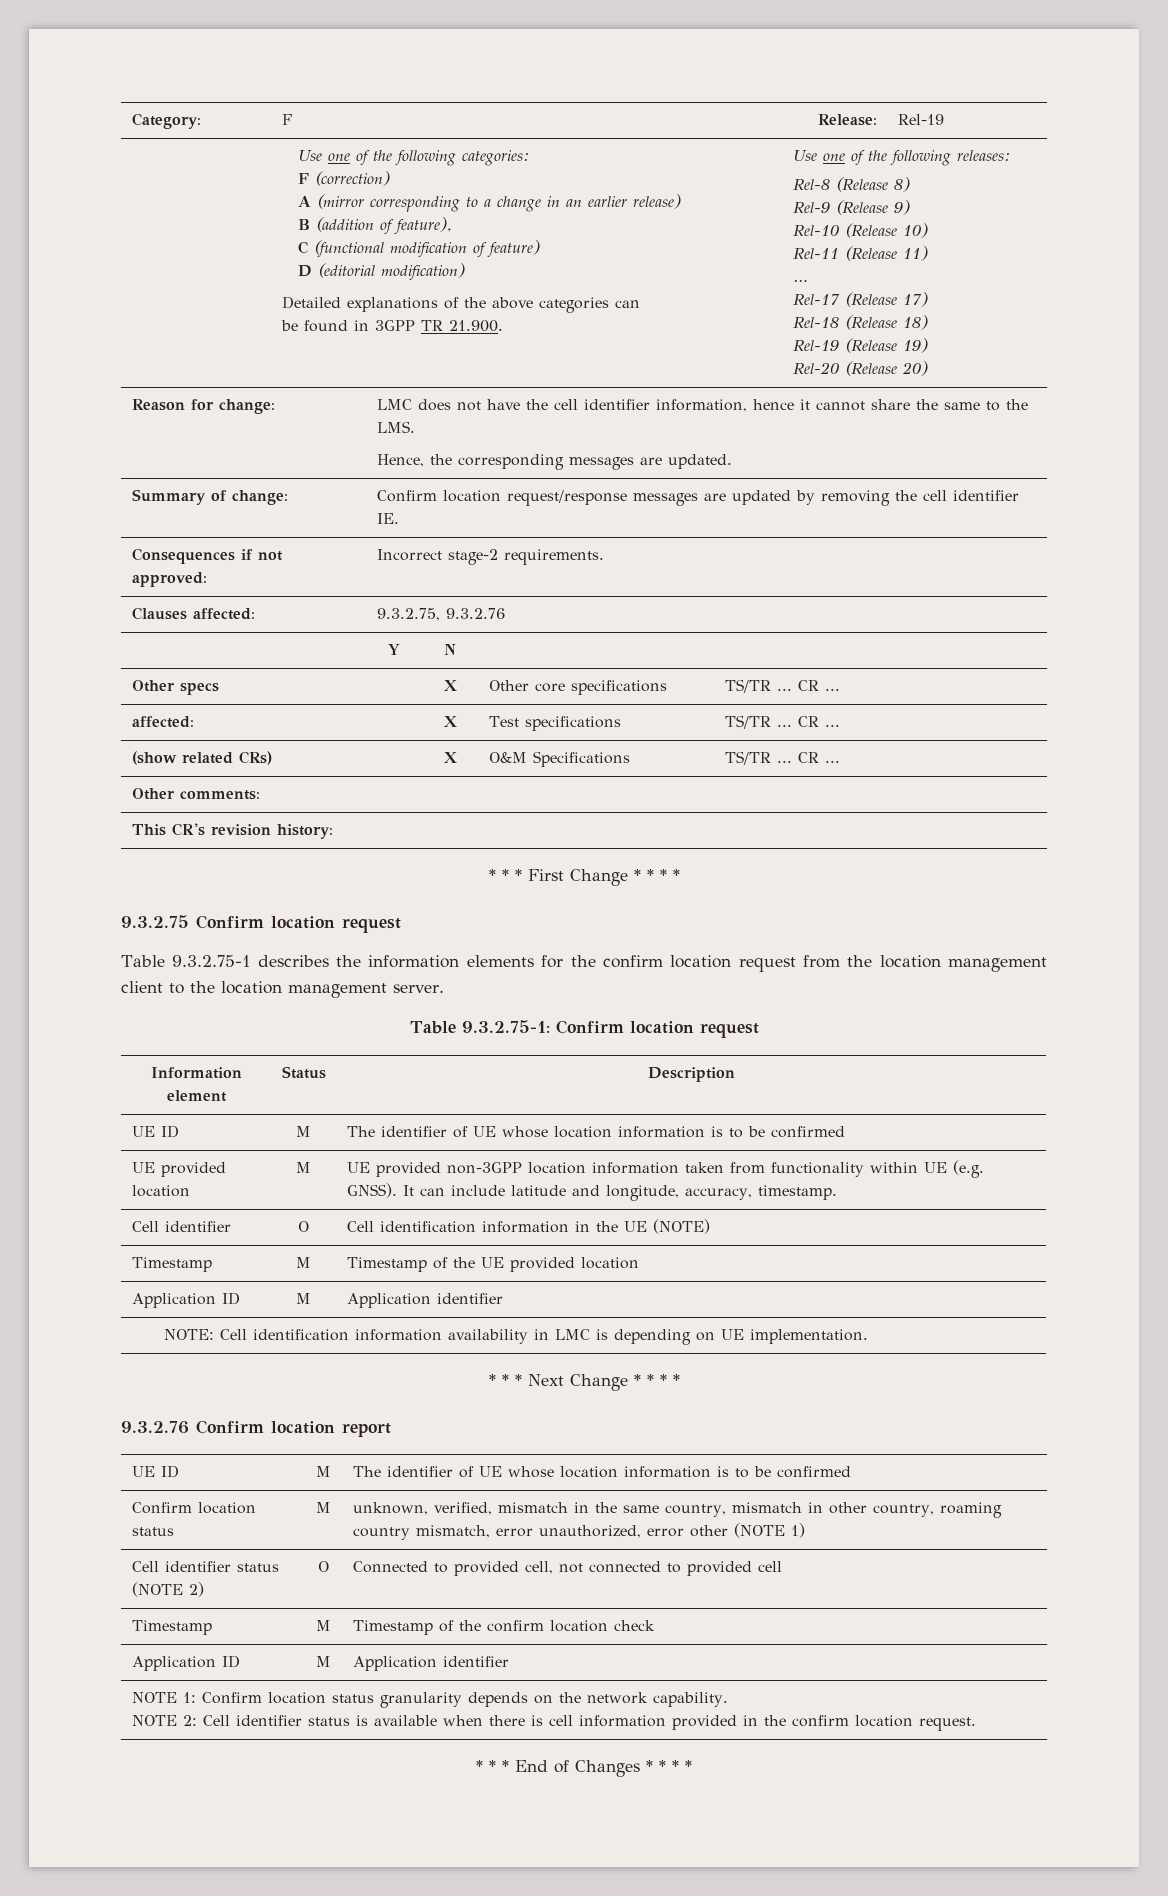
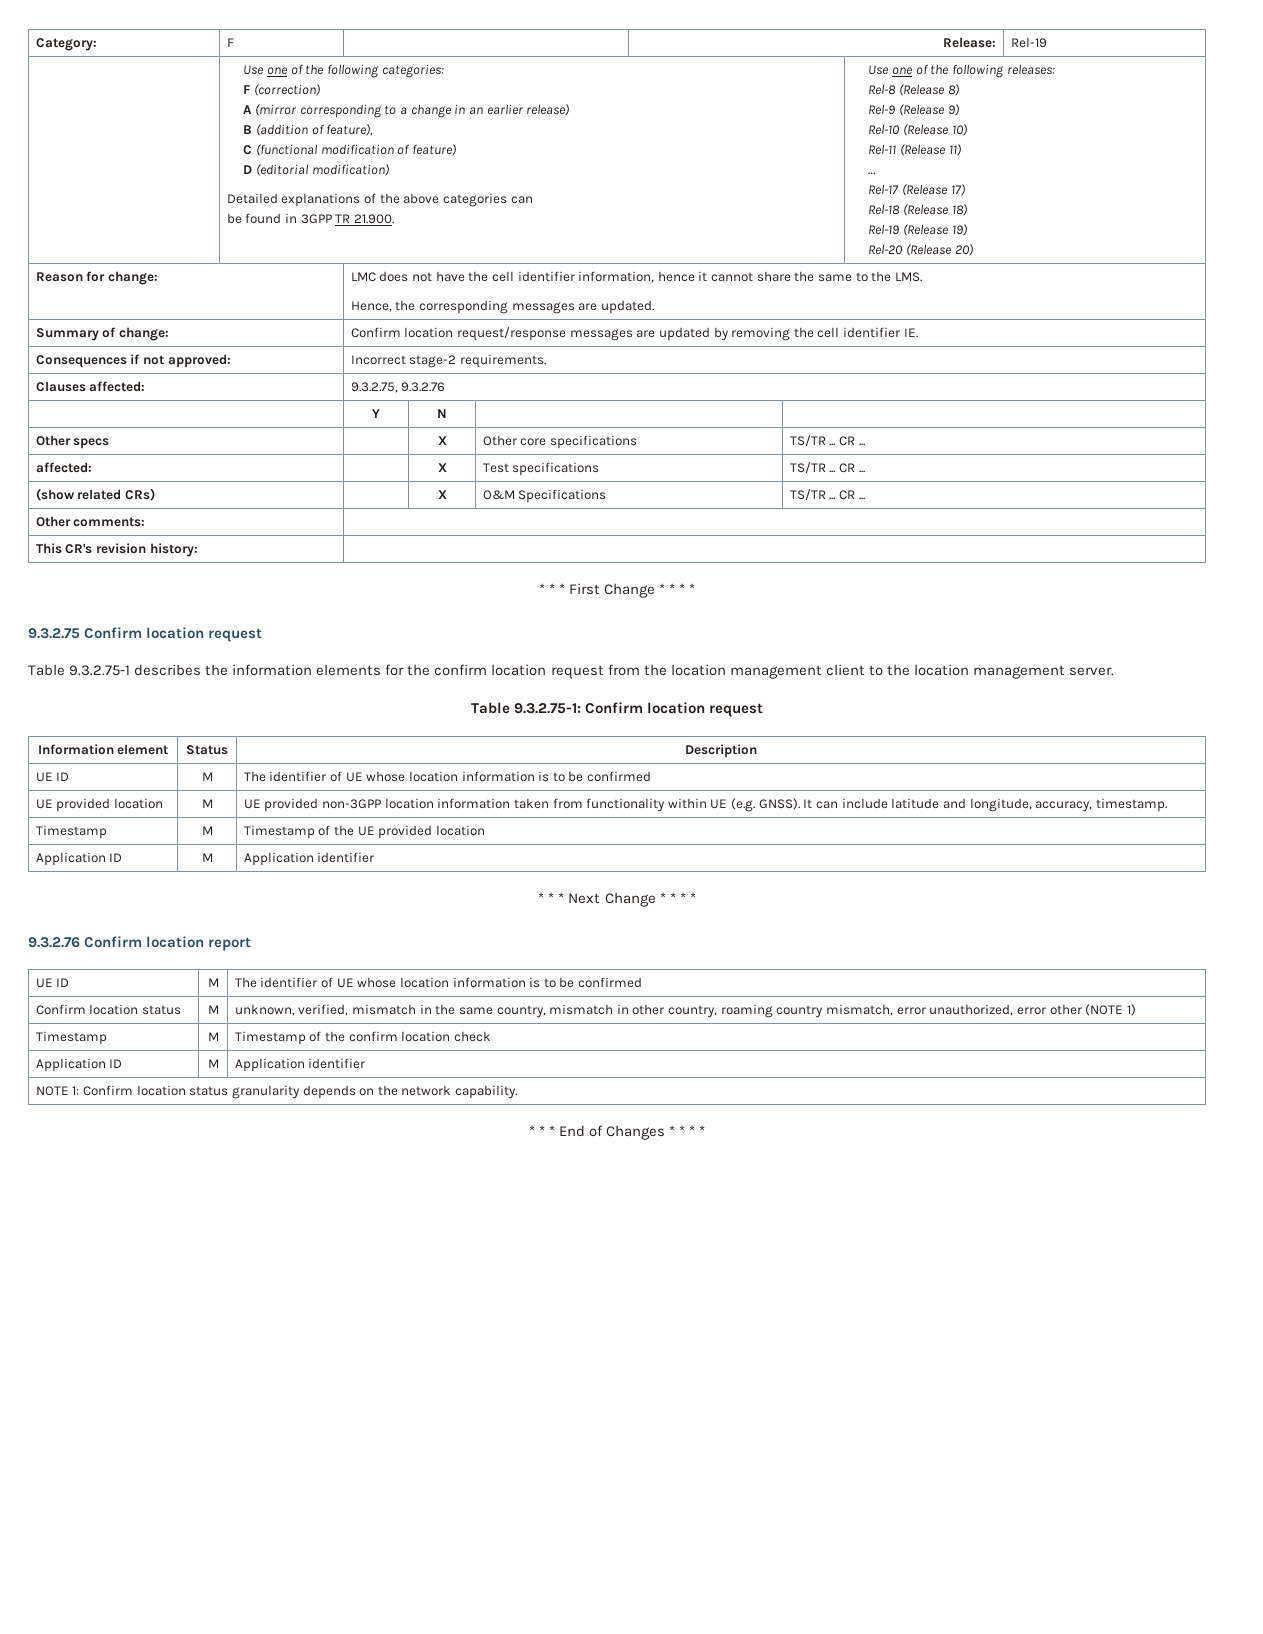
[131,1221,231,1232] [298,1221,309,1232] [346,1219,710,1234] // Cell identifier | O | Cell identification information in the UE (NOTE) -> (1167, 805) none
[164,1329,869,1345] // NOTE: Cell identification information availability in LMC is depending on UE implementation. -> (375, 857) none
[131,1561,279,1572] [131,1582,204,1597] [318,1561,329,1572] [352,1561,782,1576] // Cell identifier status (NOTE 2) | O | Connected to provided cell, not connected to provided cell -> (1136, 1010) none
[131,1715,976,1731] // NOTE 2: Cell identifier status is available when there is cell information provided in the confirm location request. -> (518, 1092) none

